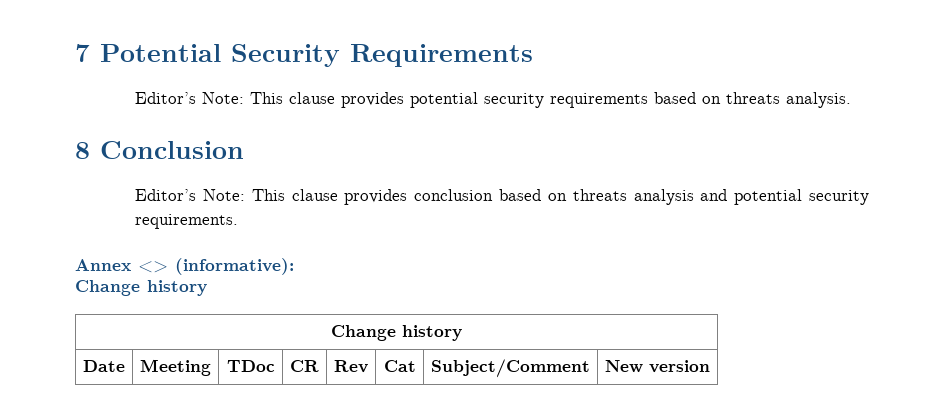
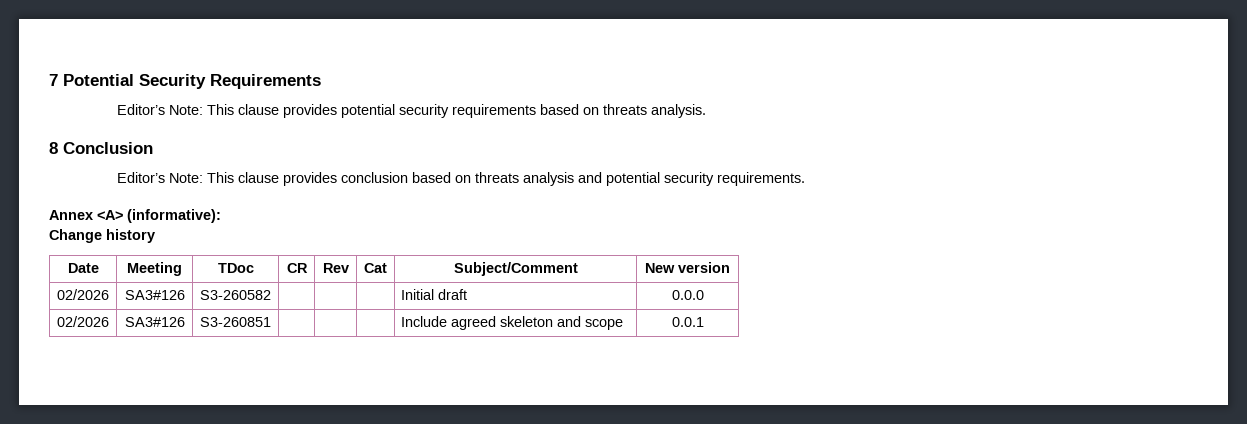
[138,261,168,273] <> -> [97,210,123,220] <A>
[331,325,462,341] // Change history -> (155, 236) none
(710, 366) none -> [57,289,109,300] [124,290,185,300] [200,290,271,300] [401,289,468,300] [671,290,704,300] [57,316,109,327] [124,317,185,327] [200,317,271,327] [401,316,624,330] [671,317,704,327] // 02/2026 | SA3#126 | S3-260582 | | | | Initial draft | 0.0.0 // 02/2026 | SA3#126 | S3-260851 | | | | Include agreed skeleton and scope | 0.0.1

